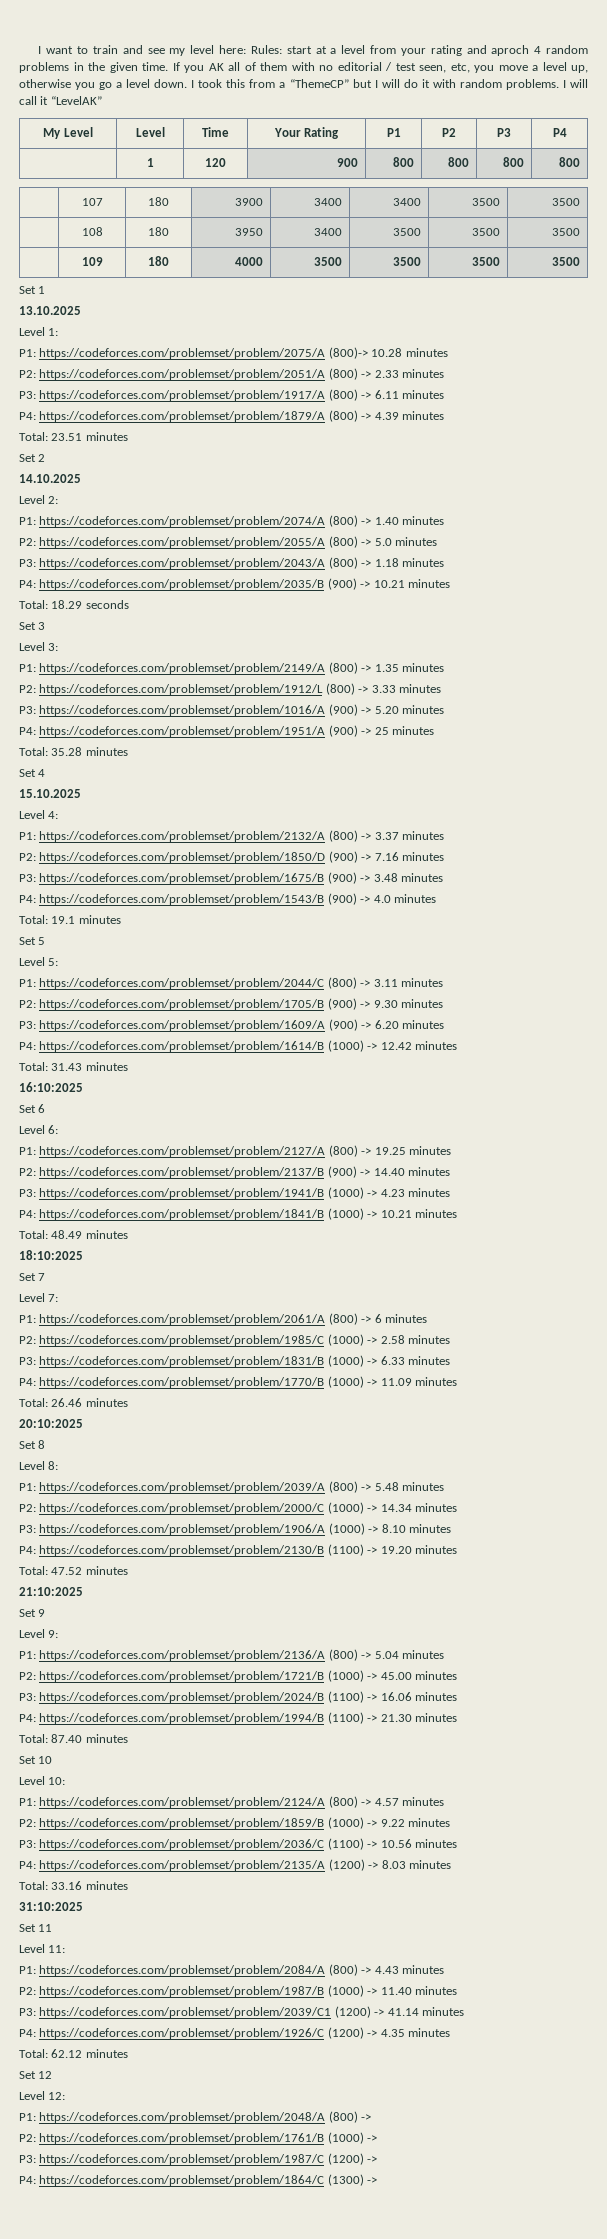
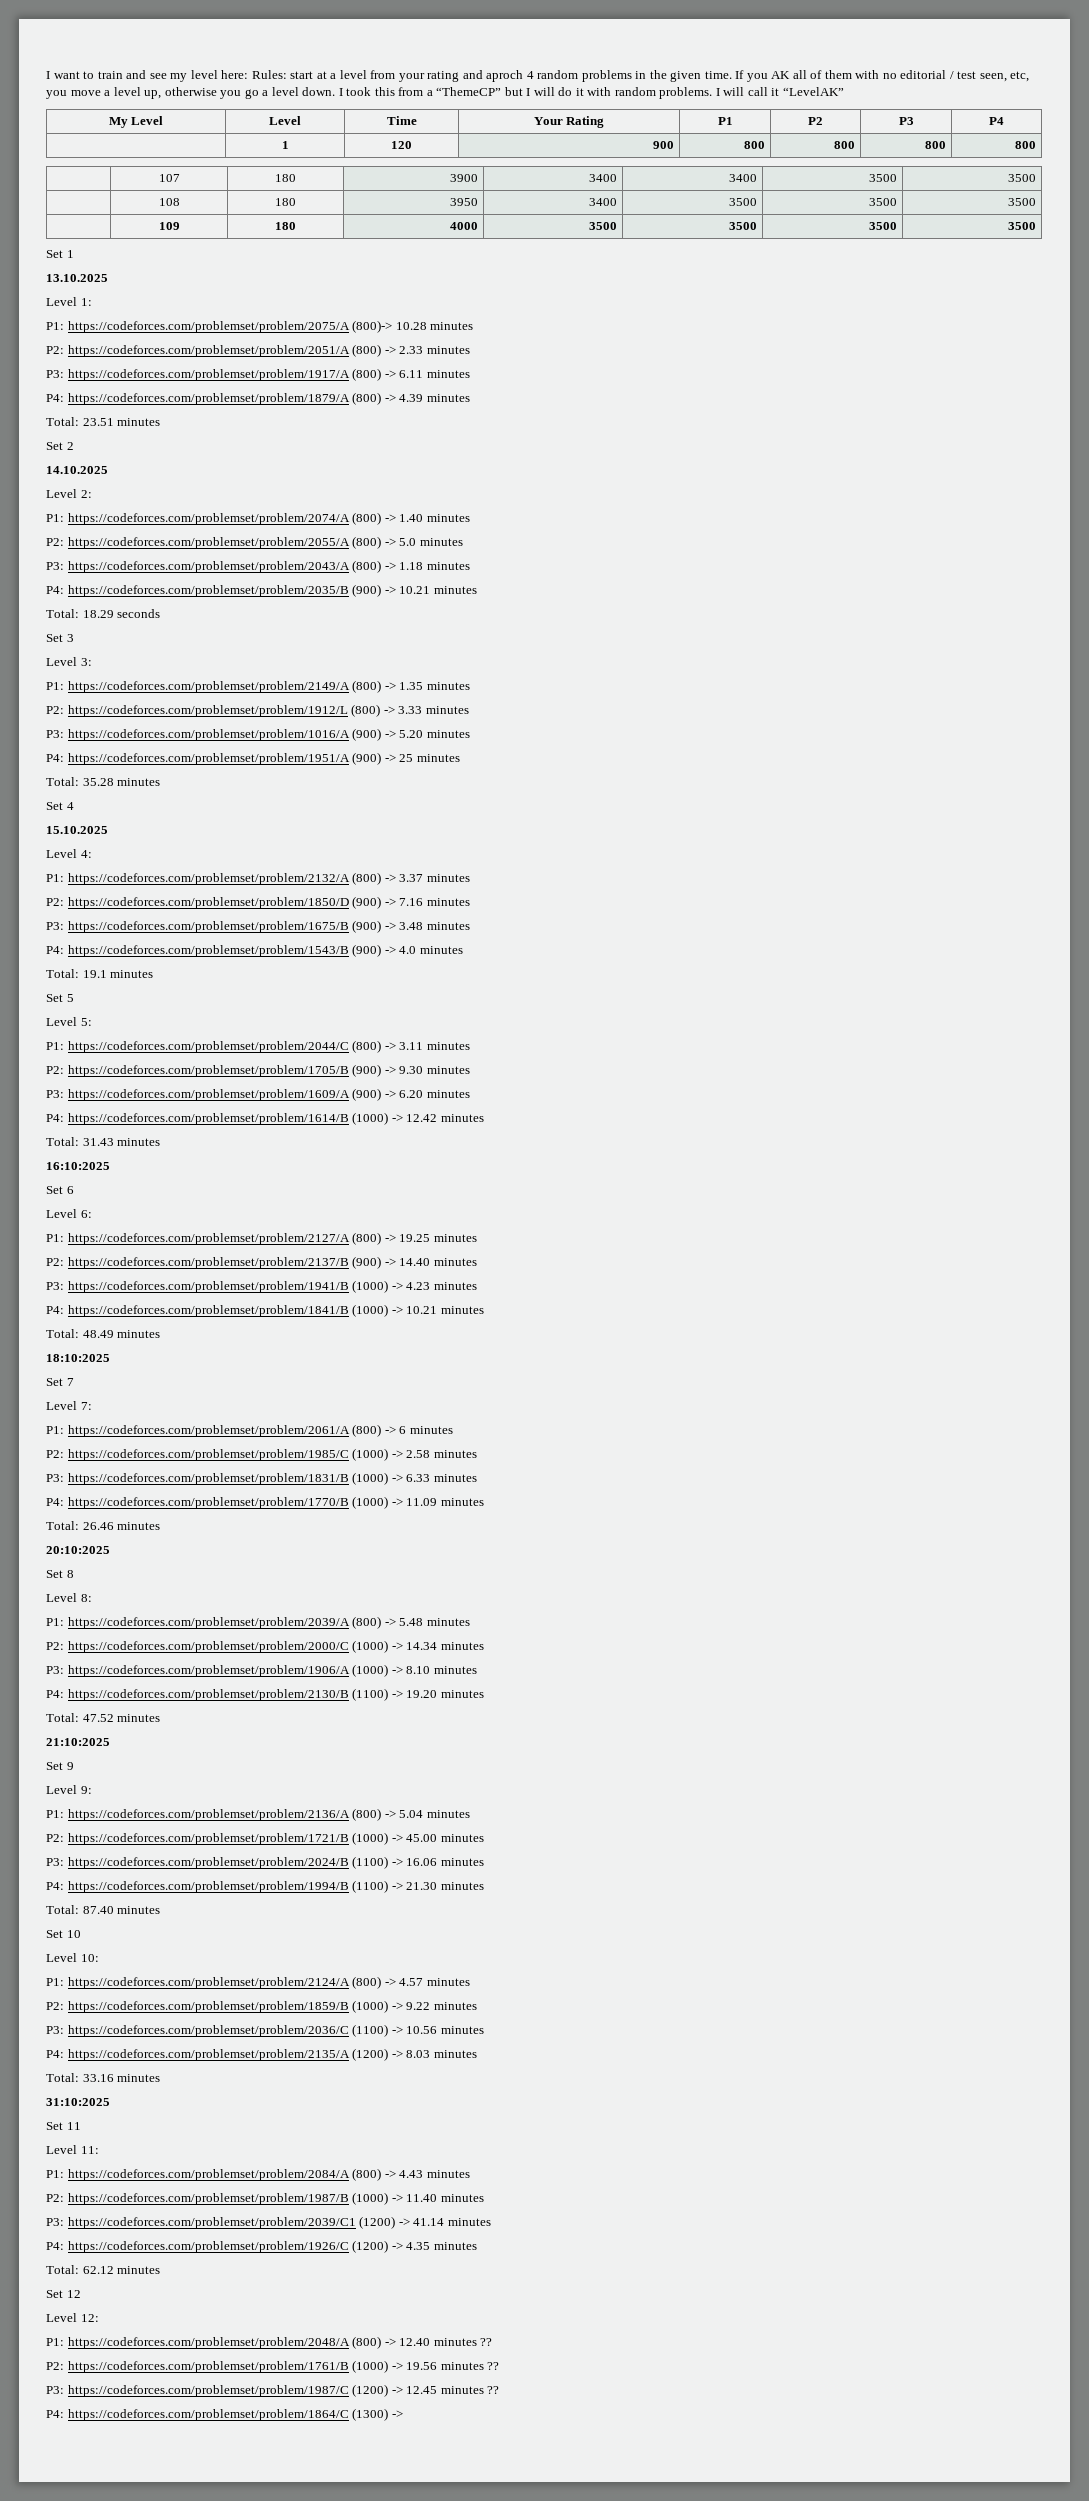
(372, 2117) none -> [399,2338,493,2346] 12.40 minutes ??
(378, 2138) none -> [406,2362,500,2370] 19.56 minutes ??
(378, 2159) none -> [406,2386,500,2394] 12.45 minutes ??

